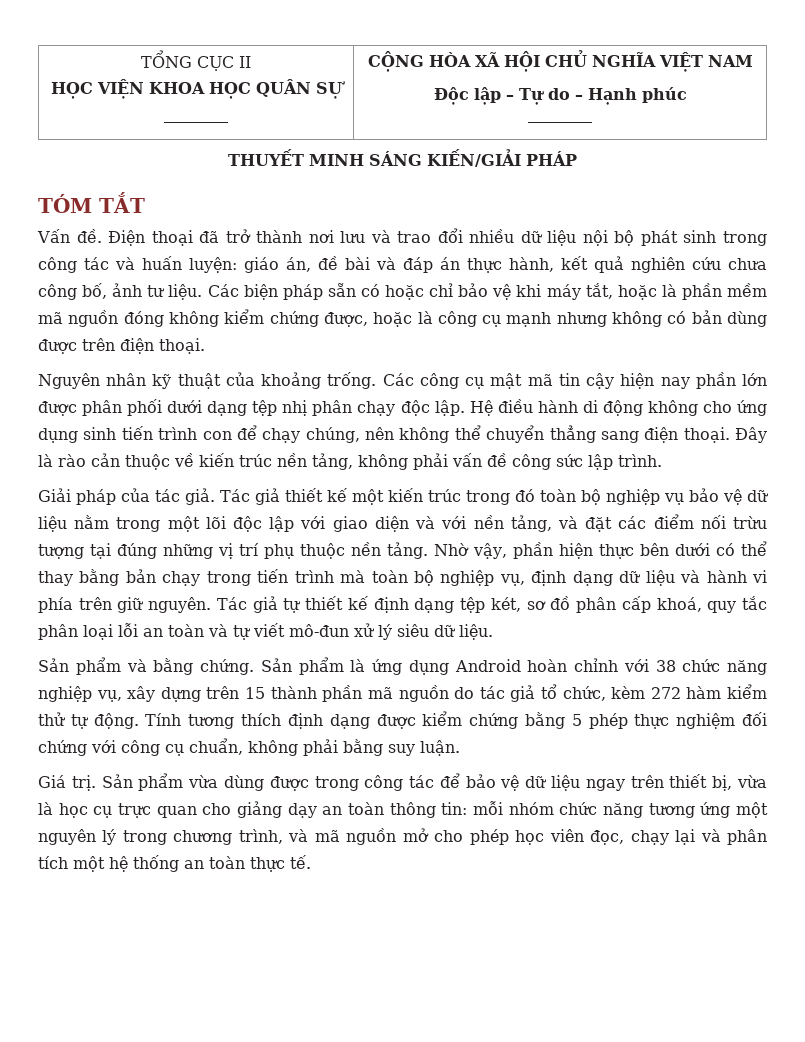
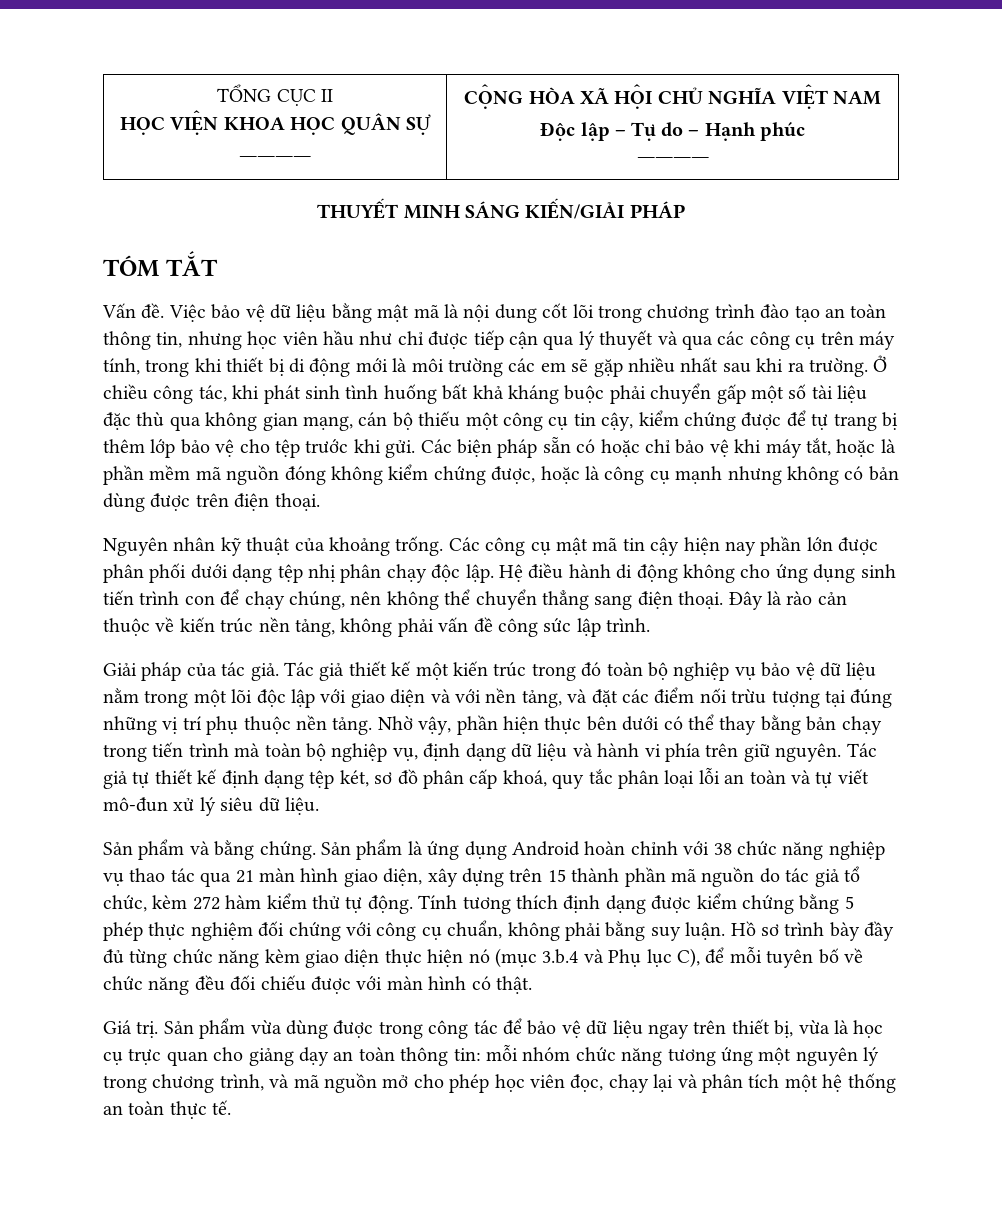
[108,228,767,246] [38,256,767,273] [38,283,203,300] Điện thoại đã trở thành nơi lưu và trao đổi nhiều dữ liệu nội bộ phát sinh trong công tác và huấn luyện: giáo án, đề bài và đáp án thực hành, kết quả nghiên cứu chưa công bố, ảnh tư liệu. -> [168,303,887,323] [103,330,895,350] [103,355,888,377] [103,383,868,404] [103,410,898,431] [103,439,416,458] Việc bảo vệ dữ liệu bằng mật mã là nội dung cốt lõi trong chương trình đào tạo an toàn thông tin, nhưng học viên hầu như chỉ được tiếp cận qua lý thuyết và qua các công cụ trên máy tính, trong khi thiết bị di động mới là môi trường các em sẽ gặp nhiều nhất sau khi ra trường. Ở chiều công tác, khi phát sinh tình huống bất khả kháng buộc phải chuyển gấp một số tài liệu đặc thù qua không gian mạng, cán bộ thiếu một công cụ tin cậy, kiểm chứng được để tự trang bị thêm lớp bảo vệ cho tệp trước khi gửi.
[96,690,122,702] vụ, -> [103,868,423,887] vụ thao tác qua 21 màn hình giao diện,
(460, 748) none -> [730,921,895,941] [103,946,863,968] [103,975,532,995] Hồ sơ trình bày đầy đủ từng chức năng kèm giao diện thực hiện nó (mục 3.b.4 và Phụ lục C), để mỗi tuyên bố về chức năng đều đối chiếu được với màn hình có thật.

